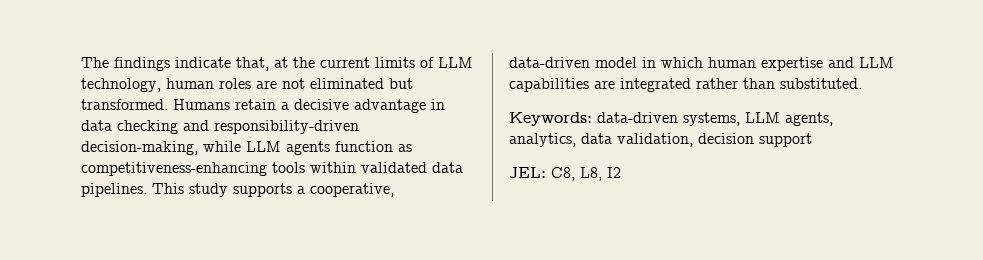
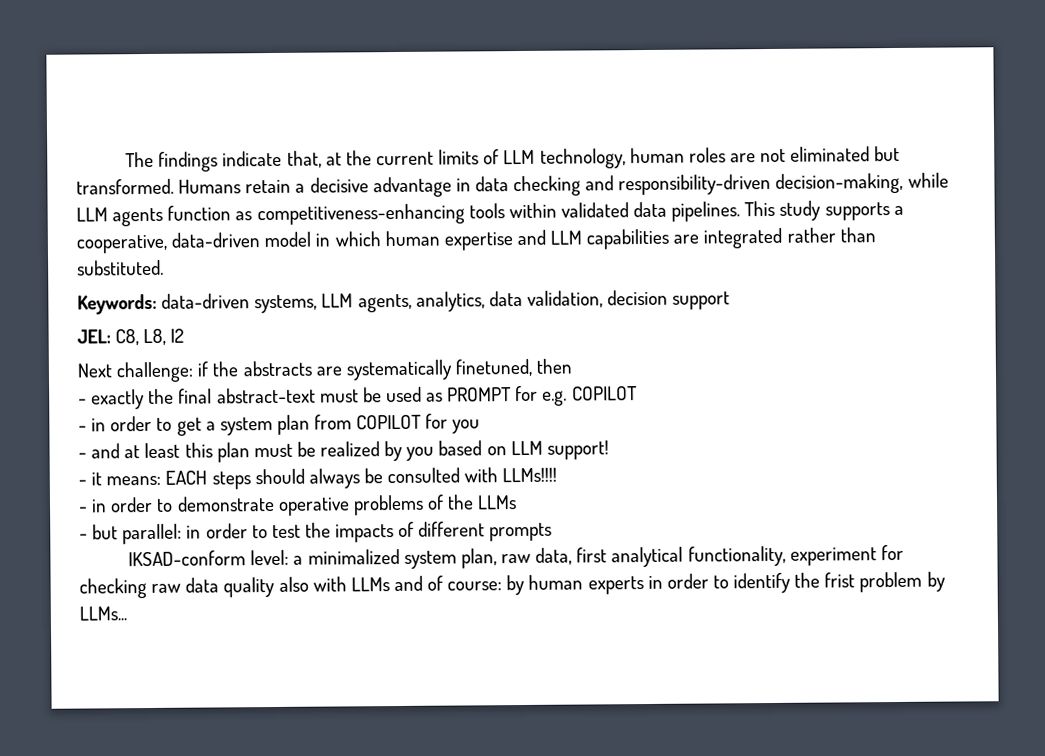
(621, 172) none -> [77,358,573,383] [78,385,638,410] [78,413,481,436] [78,440,609,463] [78,467,558,490] [79,494,518,516] [79,521,553,545] [128,544,904,569] [79,571,946,599] [79,606,127,621] // Next challenge: if the abstracts are systematically finetuned, then // - exactly the final abstract-text must be used as PROMPT for e.g. COPILOT // - in order to get a system plan from COPILOT for you // - and at least this plan must be realized by you based on LLM support! // - it means: EACH steps should always be consulted with LLMs!!!! // - in order to demonstrate operative problems of the LLMs // - but parallel: in order to test the impacts of different prompts // IKSAD-conform level: a minimalized system plan, raw data, first analytical functionality, experiment for checking raw data quality also with LLMs and of course: by human experts in order to identify the frist problem by LLMs...

